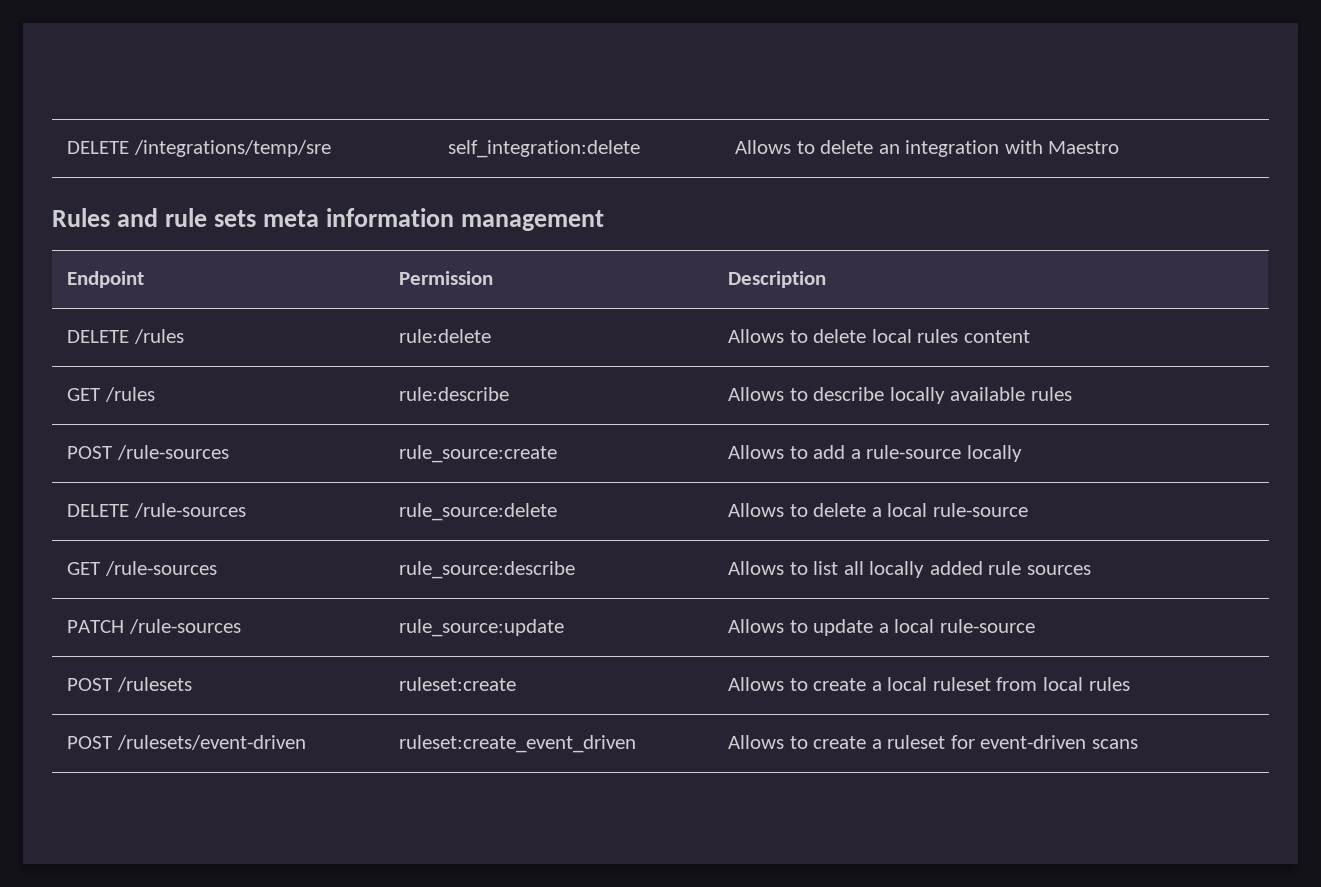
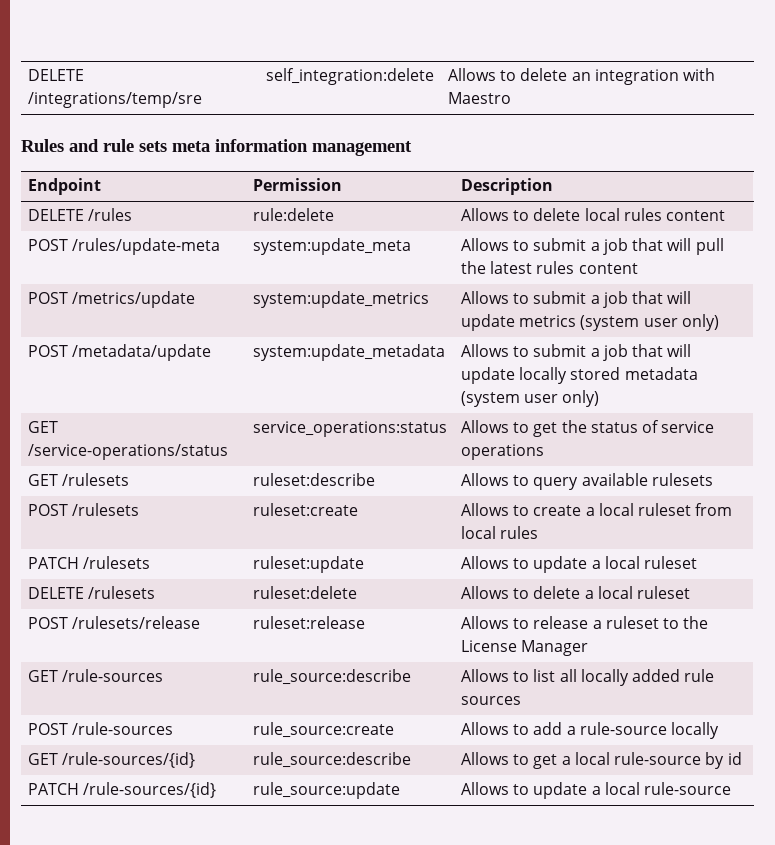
[67,387,155,402] [399,387,510,401] [728,387,1072,404] [67,445,229,460] [399,445,558,463] [728,445,1022,462] [67,503,246,518] [399,503,558,521] [728,503,1028,517] [67,561,217,576] [399,561,576,579] [728,561,1092,578] [67,619,241,634] [399,619,565,637] [728,619,1035,636] GET /rules | rule:describe | Allows to describe locally available rules // POST /rule-sources | rule_source:create | Allows to add a rule-source locally // DELETE /rule-sources | rule_source:delete | Allows to delete a local rule-source // GET /rule-sources | rule_source:describe | Allows to list all locally added rule sources // PATCH /rule-sources | rule_source:update | Allows to update a local rule-source -> [27,238,220,255] [252,238,411,255] [460,238,724,255] [460,261,638,274] [27,291,195,308] [252,291,429,308] [460,291,692,308] [460,314,719,331] [27,344,211,361] [252,344,445,361] [460,344,692,361] [460,367,698,384] [460,390,600,407] [27,421,58,433] [27,444,228,460] [252,421,447,437] [460,420,715,437] [460,444,544,460] [27,473,129,486] [252,473,375,486] [460,473,713,490] POST /rules/update-meta | system:update_meta | Allows to submit a job that will pull the latest rules content // POST /metrics/update | system:update_metrics | Allows to submit a job that will update metrics (system user only) // POST /metadata/update | system:update_metadata | Allows to submit a job that will update locally stored metadata (system user only) // GET /service-operations/status | service_operations:status | Allows to get the status of service operations // GET /rulesets | ruleset:describe | Allows to query available rulesets
[67,735,306,750] [399,735,637,753] [728,735,1139,749] POST /rulesets/event-driven | ruleset:create_event_driven | Allows to create a ruleset for event-driven scans -> [27,556,150,569] [252,556,364,573] [460,556,698,573] [27,586,155,599] [252,586,357,599] [460,586,691,599] [27,616,200,629] [252,616,365,629] [460,616,709,629] [460,640,588,656] [27,669,163,682] [252,669,411,685] [460,669,715,686] [460,696,521,705] [27,722,173,735] [252,722,394,738] [460,722,720,739] [27,752,195,768] [252,752,411,768] [460,752,742,769] [27,782,216,798] [252,782,400,799] [460,782,732,799] PATCH /rulesets | ruleset:update | Allows to update a local ruleset // DELETE /rulesets | ruleset:delete | Allows to delete a local ruleset // POST /rulesets/release | ruleset:release | Allows to release a ruleset to the License Manager // GET /rule-sources | rule_source:describe | Allows to list all locally added rule sources // POST /rule-sources | rule_source:create | Allows to add a rule-source locally // GET /rule-sources/{id} | rule_source:describe | Allows to get a local rule-source by id // PATCH /rule-sources/{id} | rule_source:update | Allows to update a local rule-source

